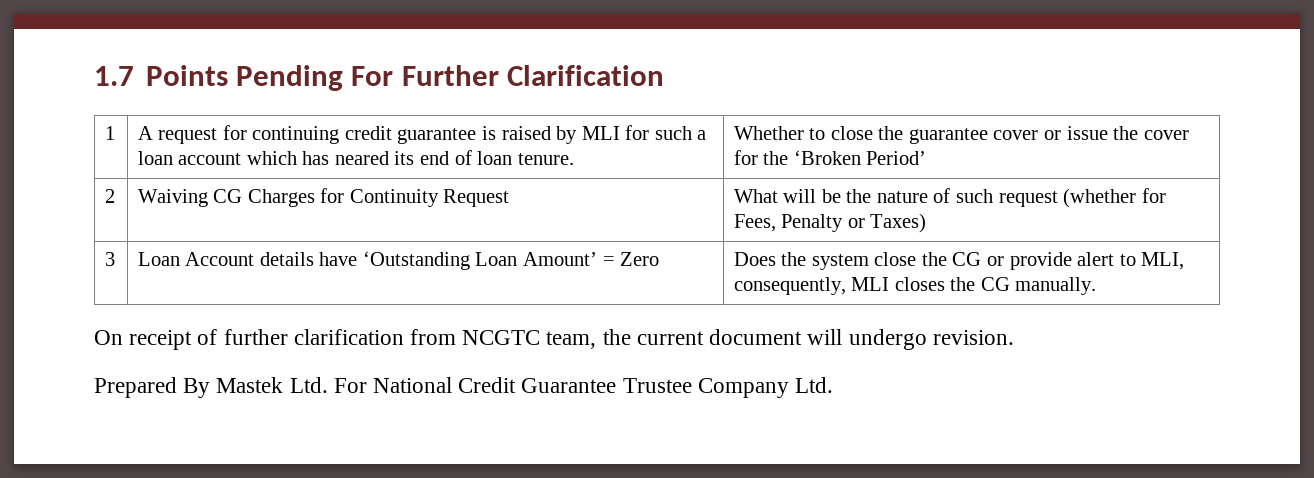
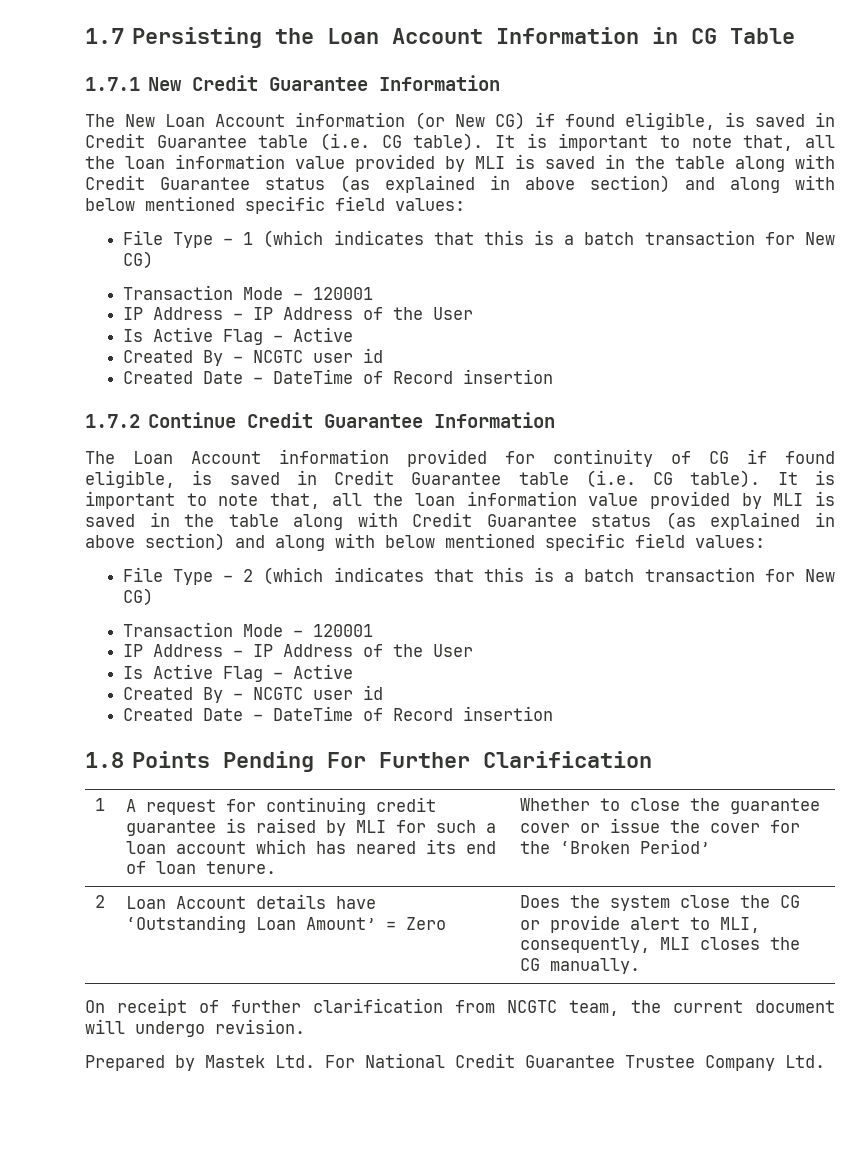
(134, 76) none -> [132,27,796,48] [85,75,501,91] [85,112,835,130] [85,133,835,151] [85,154,835,172] [85,175,835,193] [85,196,465,214] [122,230,836,248] [122,251,153,269] [122,285,373,300] [122,307,473,320] [122,327,353,345] [122,348,383,366] [122,369,553,384] [85,412,556,428] [85,449,835,467] [85,470,835,488] [85,491,835,509] [85,512,835,530] [85,533,765,551] [122,567,836,585] [122,588,153,606] [122,622,373,637] [122,644,473,657] [122,664,353,682] [122,685,383,703] [122,706,553,721] [85,752,124,768] Persisting the Loan Account Information in CG Table // 1.7.1 New Credit Guarantee Information // The New Loan Account information (or New CG) if found eligible, is saved in Credit Guarantee table (i.e. CG table). It is important to note that, all the loan information value provided by MLI is saved in the table along with Credit Guarantee status (as explained in above section) and along with below mentioned specific field values: // File Type – 1 (which indicates that this is a batch transaction for New CG) // Transaction Mode – 120001 // IP Address – IP Address of the User // Is Active Flag – Active // Created By – NCGTC user id // Created Date – DateTime of Record insertion // 1.7.2 Continue Credit Guarantee Information // The Loan Account information provided for continuity of CG if found eligible, is saved in Credit Guarantee table (i.e. CG table). It is important to note that, all the loan information value provided by MLI is saved in the table along with Credit Guarantee status (as explained in above section) and along with below mentioned specific field values: // File Type – 2 (which indicates that this is a batch transaction for New CG) // Transaction Mode – 120001 // IP Address – IP Address of the User // Is Active Flag – Active // Created By – NCGTC user id // Created Date – DateTime of Record insertion // 1.8
[137,188,510,207] [733,188,1166,208] [733,213,927,233] [104,252,115,266] | Waiving CG Charges for Continuity Request | What will be the nature of such request (whether for Fees, Penalty or Taxes) // 3 -> (106, 901) none
[183,378,211,398] By -> [175,1055,195,1071] by

